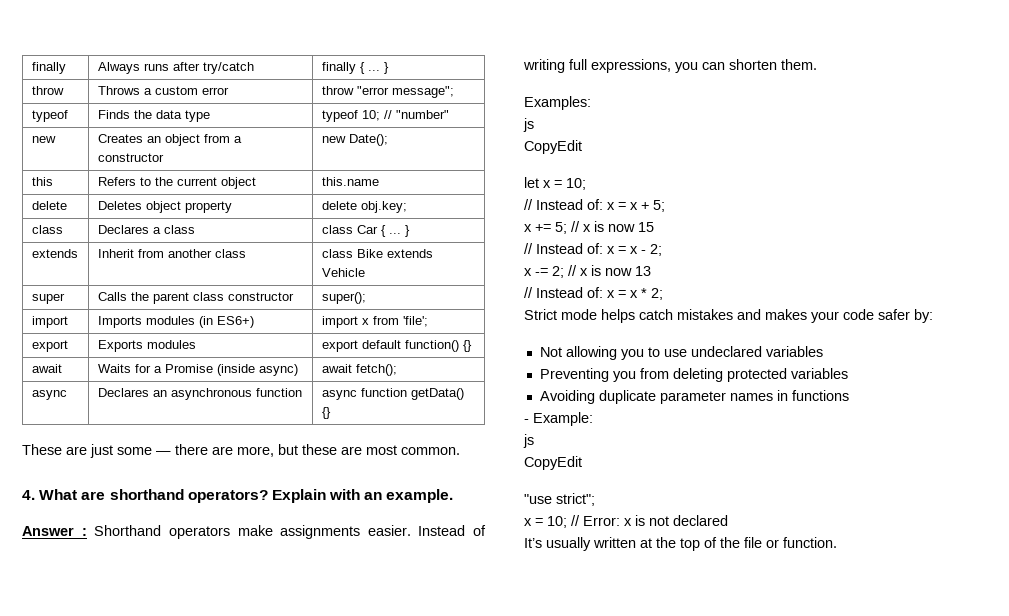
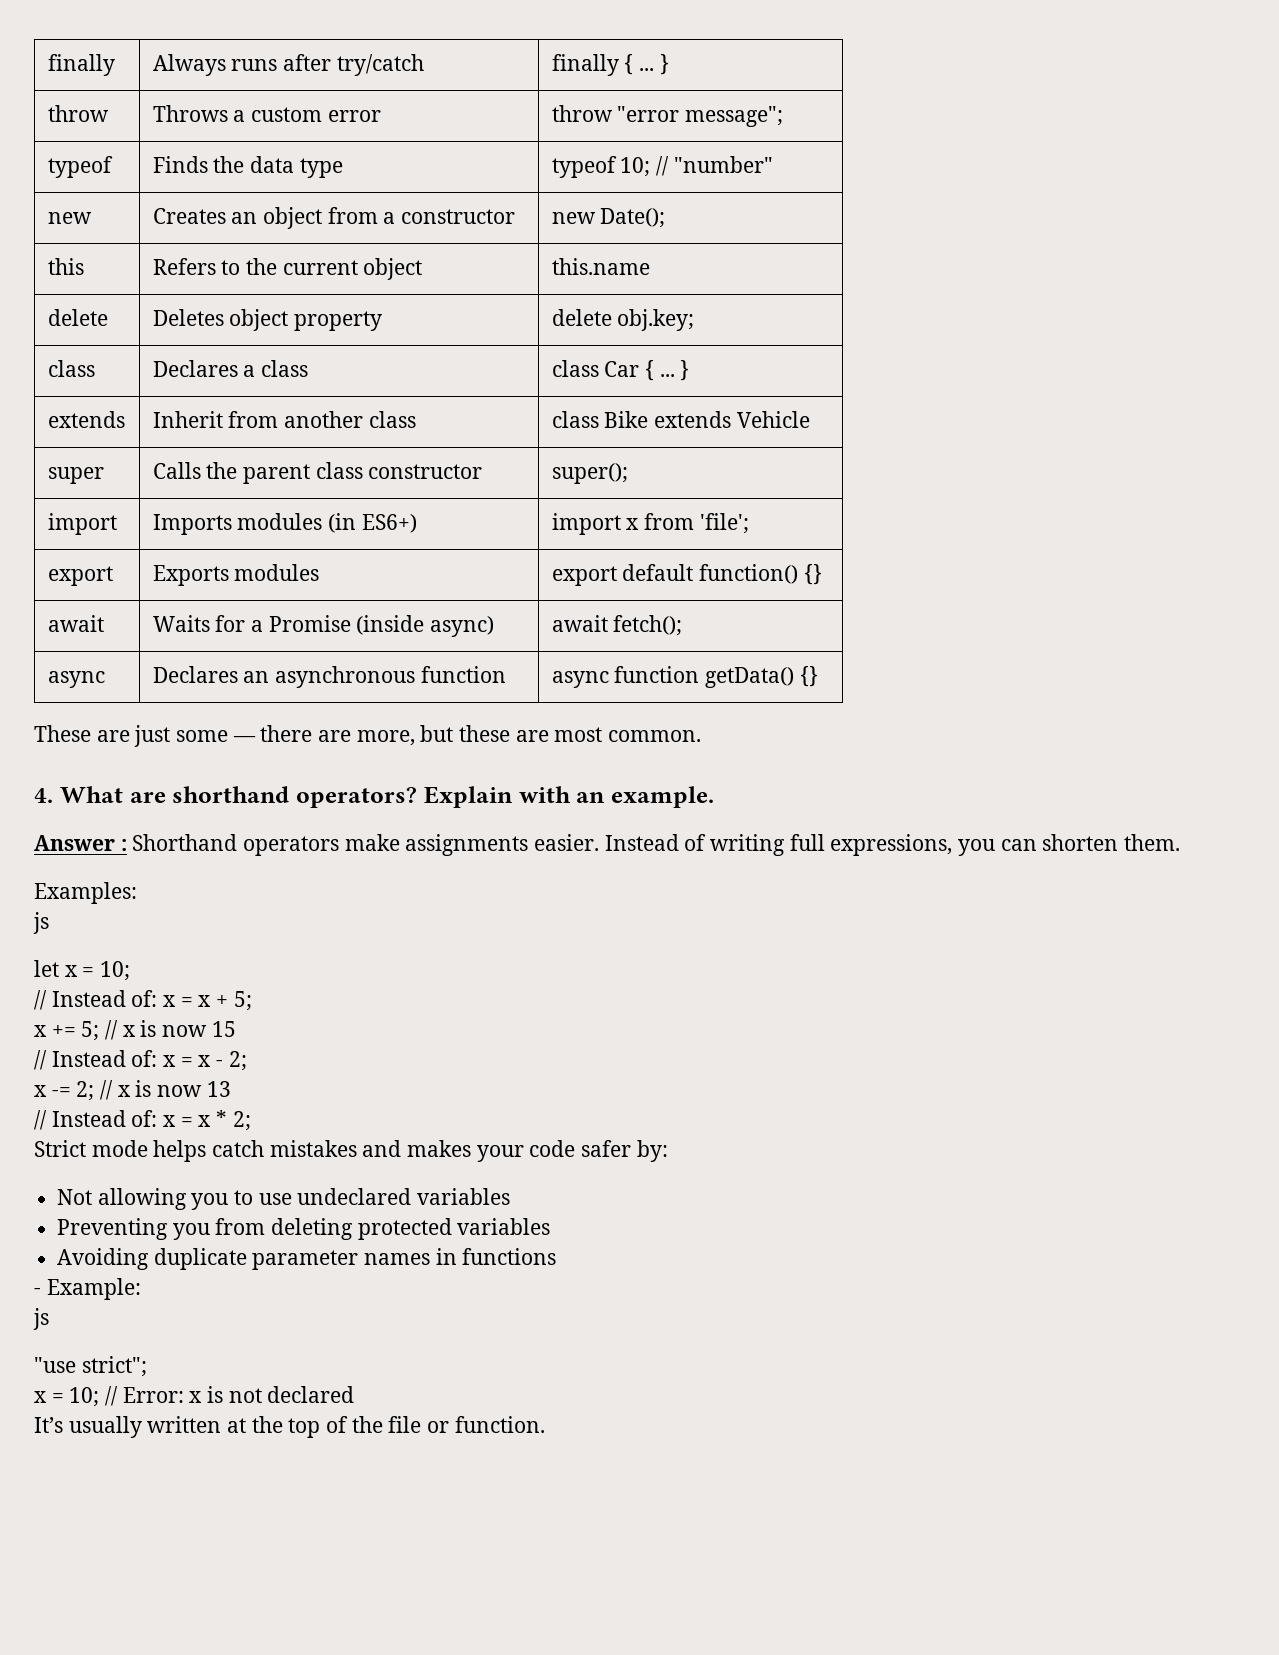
[524,140,582,154] // CopyEdit -> (49, 923) none
[524,456,582,470] // CopyEdit -> (49, 1319) none

